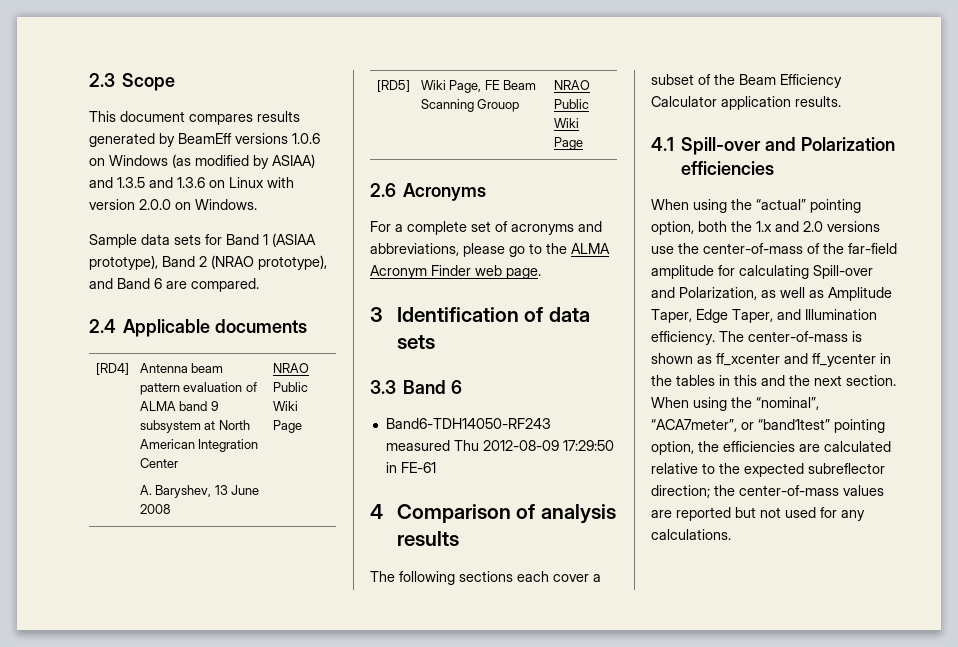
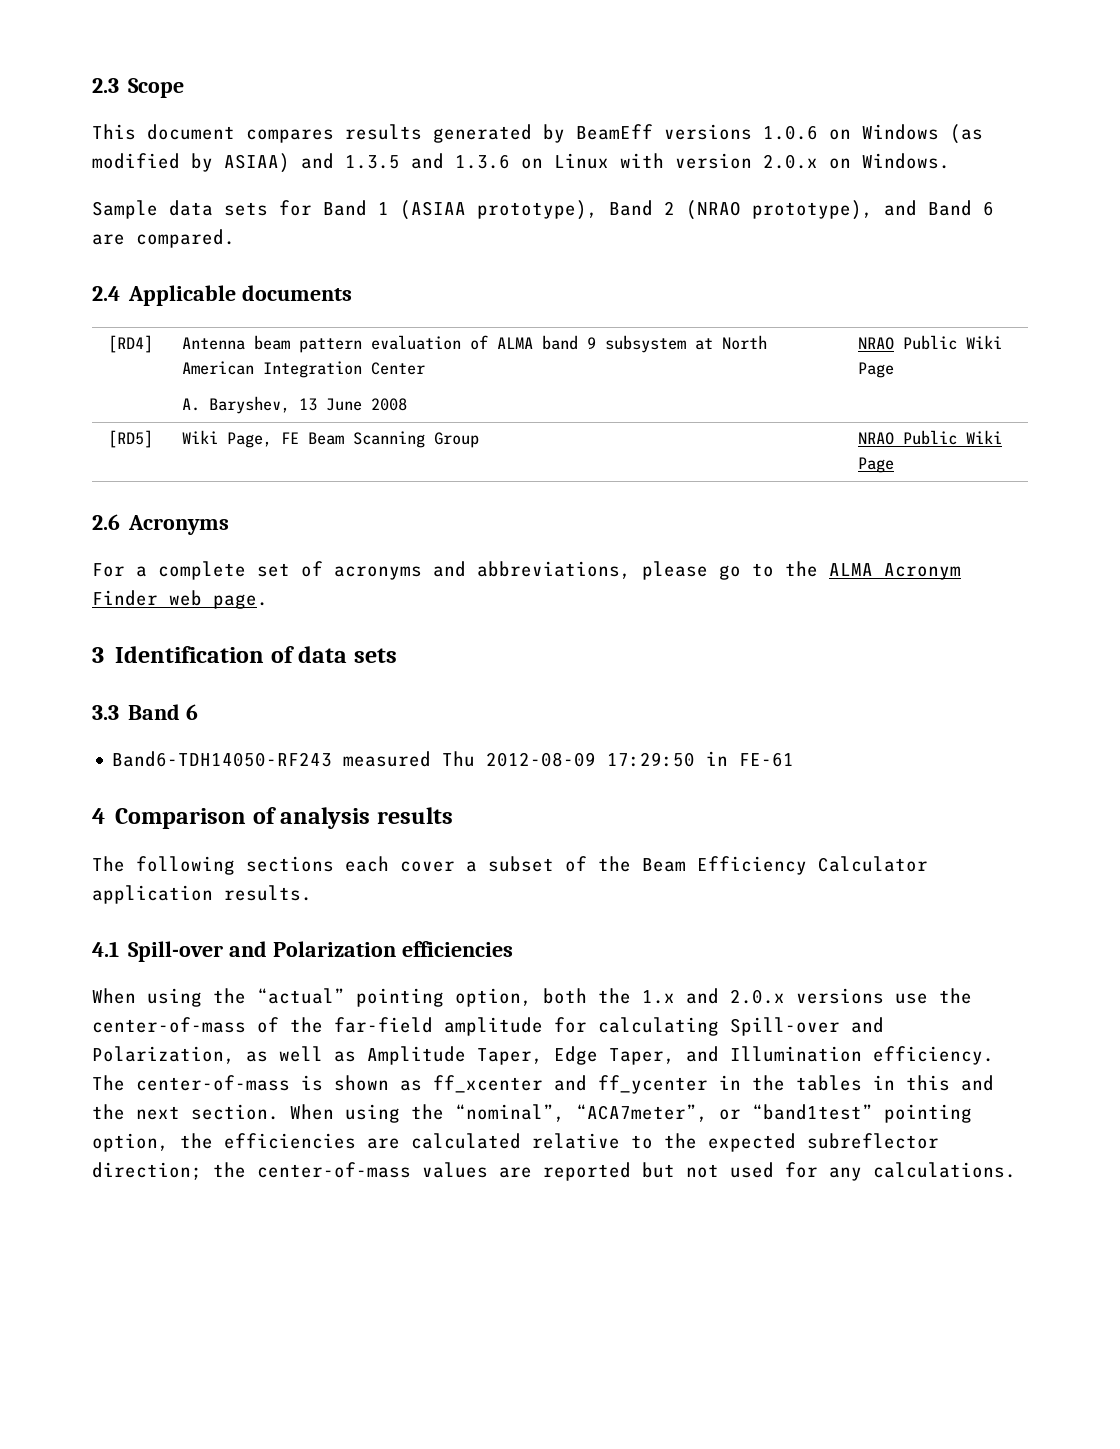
[139,199,171,210] 2.0.0 -> [763,154,818,169] 2.0.x
[477,99,520,112] Grouop -> [433,432,479,448] Group
[803,221,823,232] 2.0 -> [730,989,785,1004] 2.0.x

